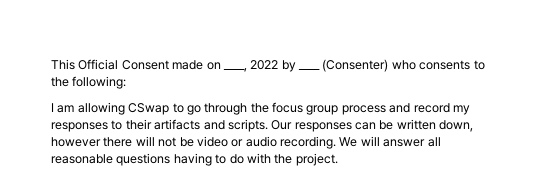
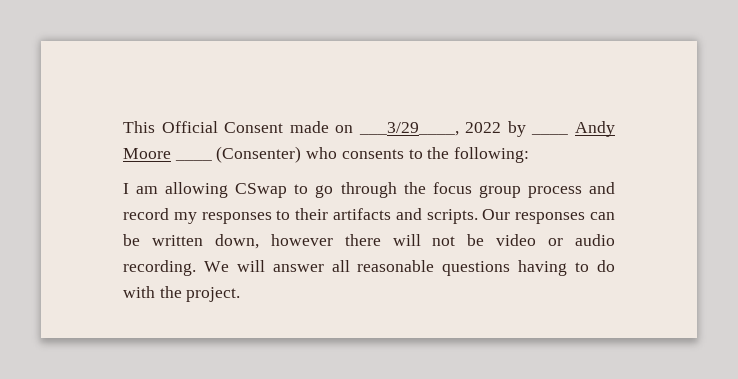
[222,68,247,72] ____, -> [358,122,459,136] ___3/29____,
(320, 69) none -> [575,121,615,137] [123,148,171,159] [174,159,212,161] Andy Moore ____

